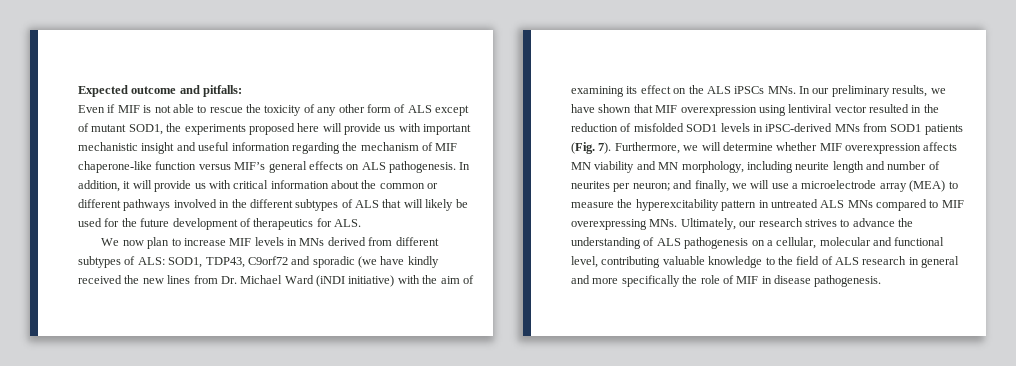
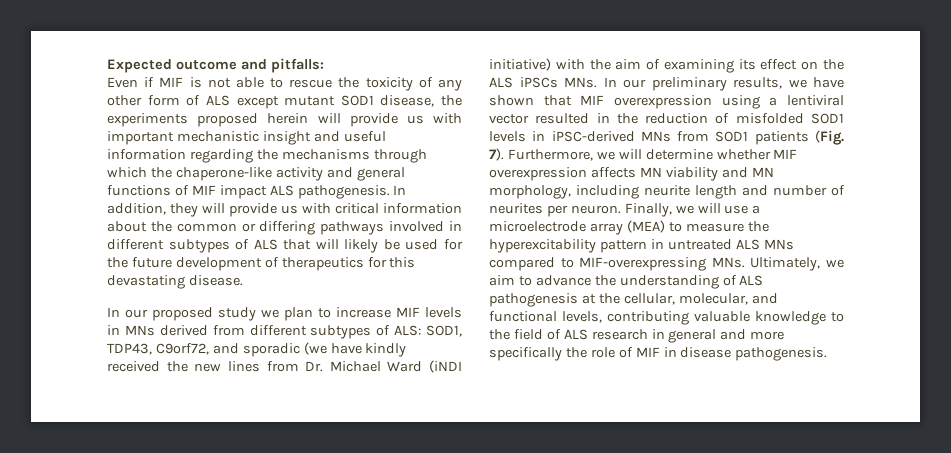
[78,123,163,135] of mutant SOD1, -> [284,95,435,107] mutant SOD1 disease,
[297,123,320,132] here -> [267,113,309,124] herein
[360,142,458,151] [78,161,360,173] mechanism of MIF chaperone-like function versus MIF’s general effects on -> [281,149,427,163] [107,167,405,181] [107,185,267,199] mechanisms through which the chaperone-like activity and general functions of MIF impact
[123,181,131,189] it -> [170,203,198,217] they
[78,199,121,208] different -> [259,221,316,235] differing
[231,199,247,208] the -> (463, 226) none
[334,219,361,227] [101,238,144,246] ALS. // We now -> [389,257,416,268] [107,275,243,289] [107,307,279,321] this devastating disease. // In our proposed study we
[247,256,288,265] C9orf72 -> [155,343,209,355] C9orf72,
(786, 110) none -> [769,97,778,106] a
[632,180,729,192] neuron; and finally, -> [570,203,672,217] neuron. Finally,
[941,200,964,208] [571,218,837,230] MIF overexpressing MNs. Ultimately, our research strives -> [579,257,844,271] [489,275,515,286] MIF-overexpressing MNs. Ultimately, we aim
[751,237,871,249] on a cellular, molecular -> [581,293,748,305] at the cellular, molecular,
[571,256,598,268] level, -> [562,311,602,323] levels,

